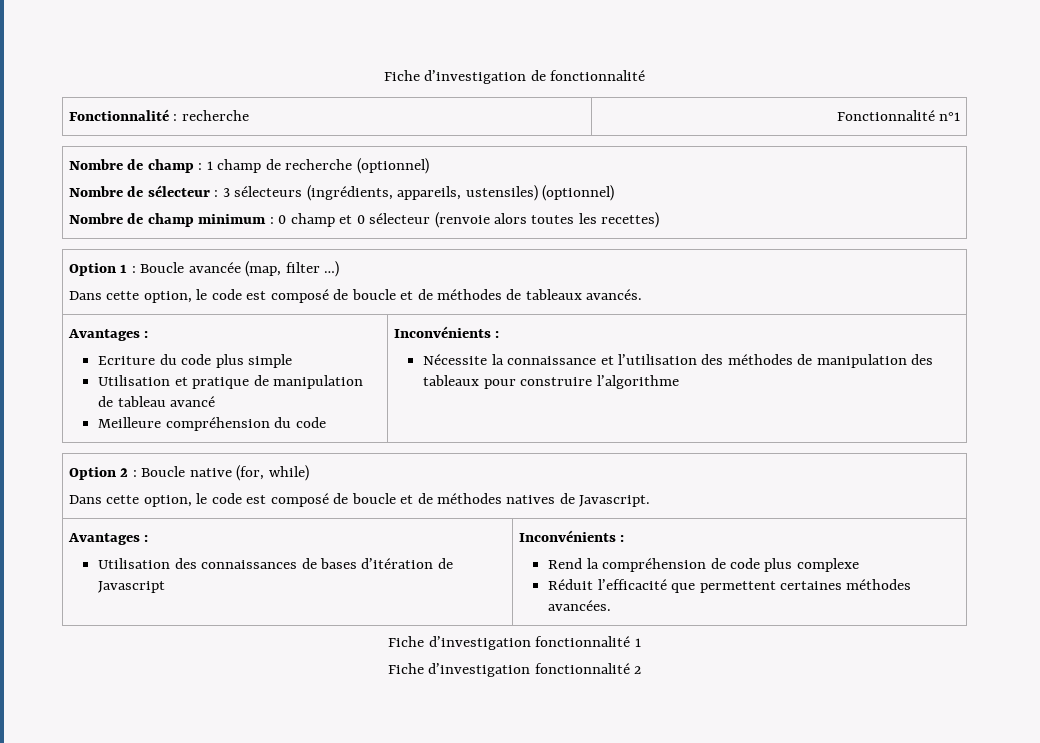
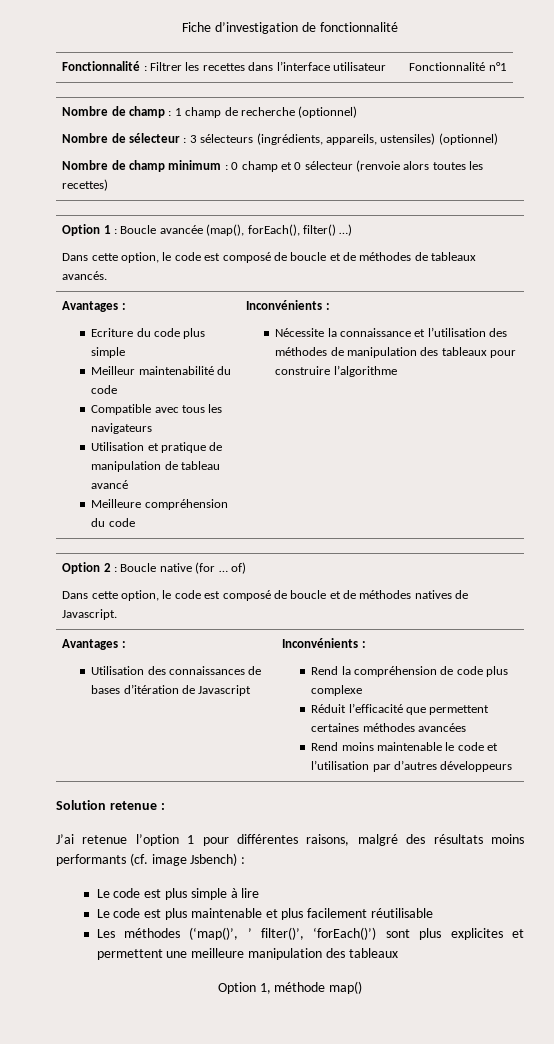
[181,110,249,121] recherche -> [150,61,386,71] Filtrer les recettes dans l’interface utilisateur
[245,261,320,277] (map, filter -> [206,224,336,236] (map(), forEach(), filter()
(292, 361) none -> [91,366,231,375] [91,385,118,394] [91,404,223,415] [91,423,153,434] // Meilleur maintenabilité du code // Compatible avec tous les navigateurs
[236,465,309,481] (for, while) -> [195,562,246,574] (for … of)
[548,600,612,611] [388,636,641,650] [387,663,642,677] avancées. // Fiche d’investigation fonctionnalité 1 // Fiche d’investigation fonctionnalité 2 -> [417,723,466,732] [311,742,499,751] [311,760,513,772] [56,800,165,810] [56,834,524,846] [56,853,246,866] [96,888,260,900] [96,908,433,920] [96,927,525,940] [96,948,398,960] [217,981,363,994] avancées // Rend moins maintenable le code et l’utilisation par d’autres développeurs // Solution retenue : // J’ai retenue l’option 1 pour différentes raisons, malgré des résultats moins performants (cf. image Jsbench) : // Le code est plus simple à lire // Le code est plus maintenable et plus facilement réutilisable // Les méthodes (‘map()’, ’ filter()’, ‘forEach()’) sont plus explicites et permettent une meilleure manipulation des tableaux // Option 1, méthode map()

